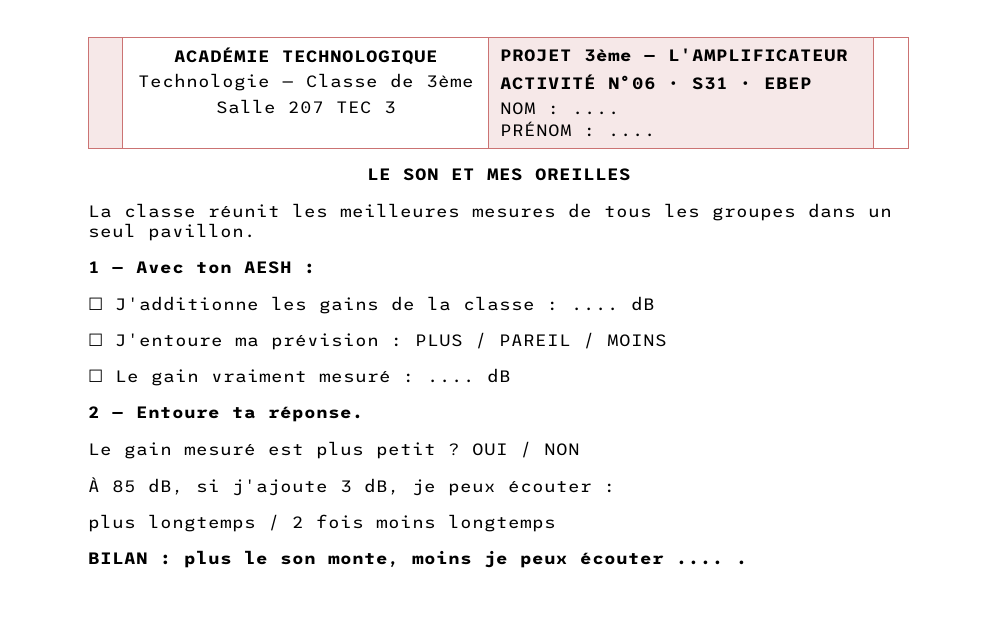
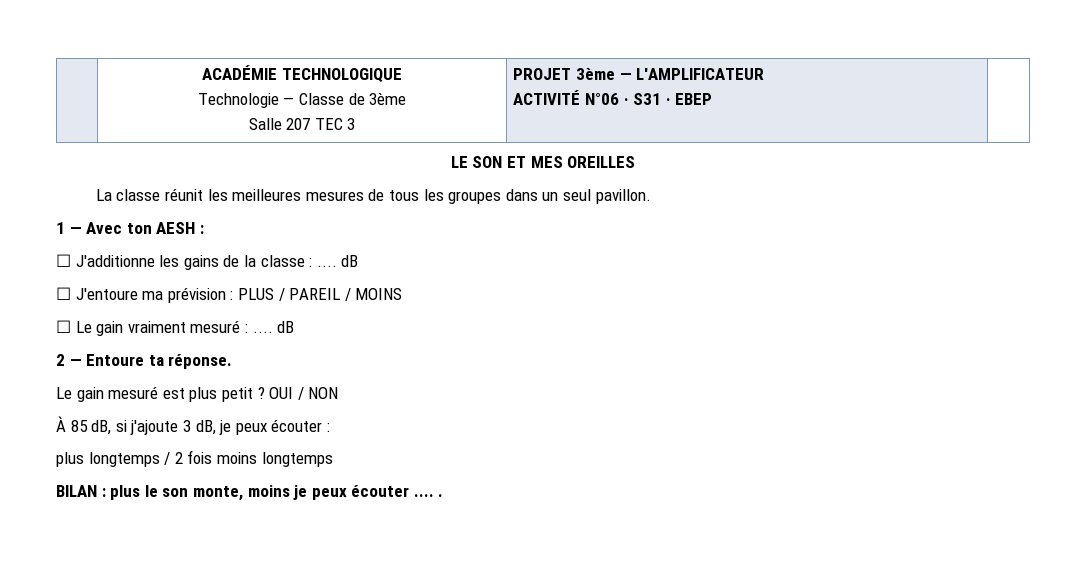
[499,102,620,115] [499,121,656,137] // NOM : .... // PRÉNOM : .... -> (713, 99) none

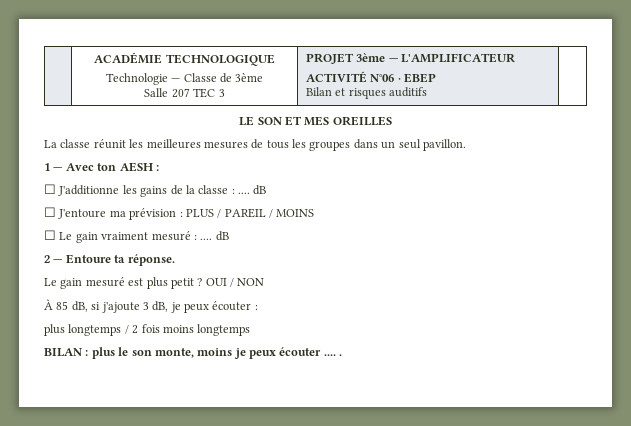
[633,93,671,105] S31 · -> (401, 80) none
(713, 99) none -> [305,87,427,99] // Bilan et risques auditifs

